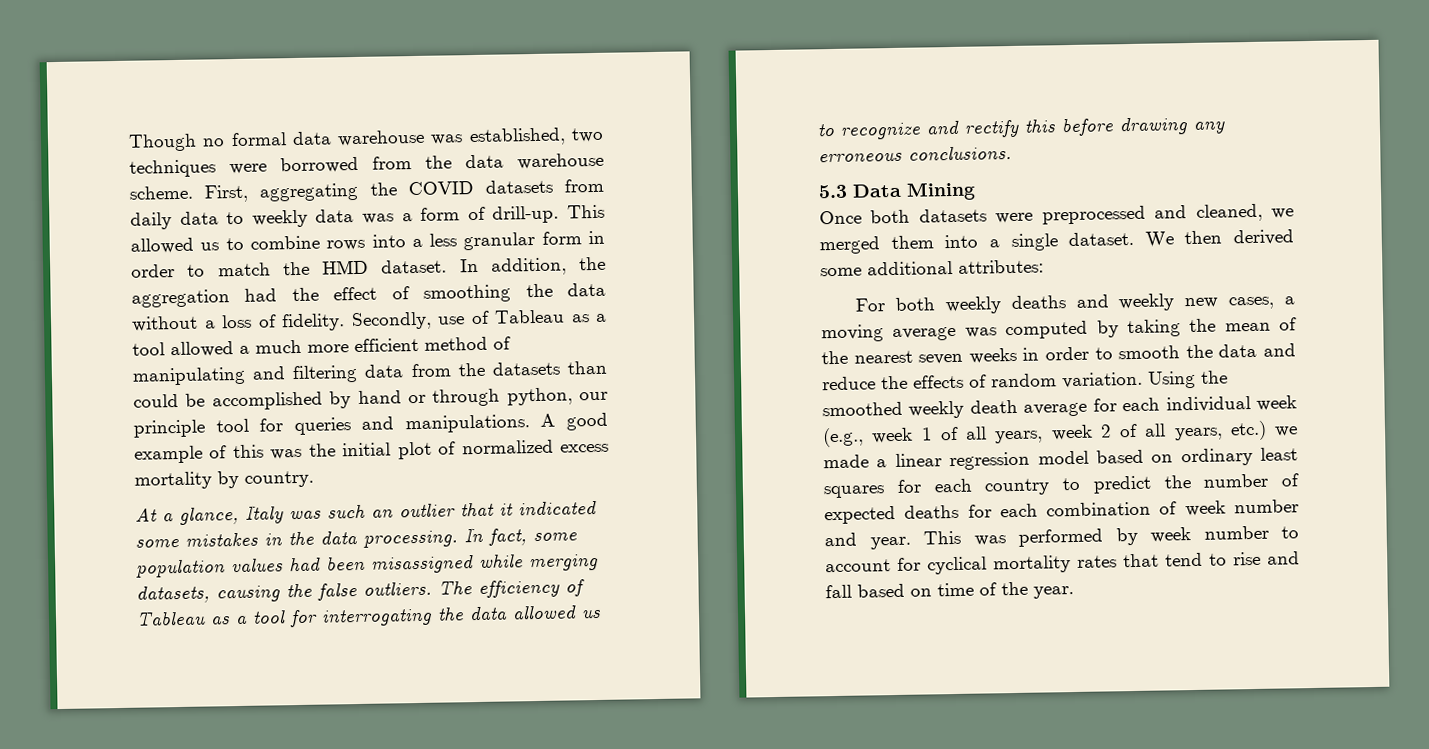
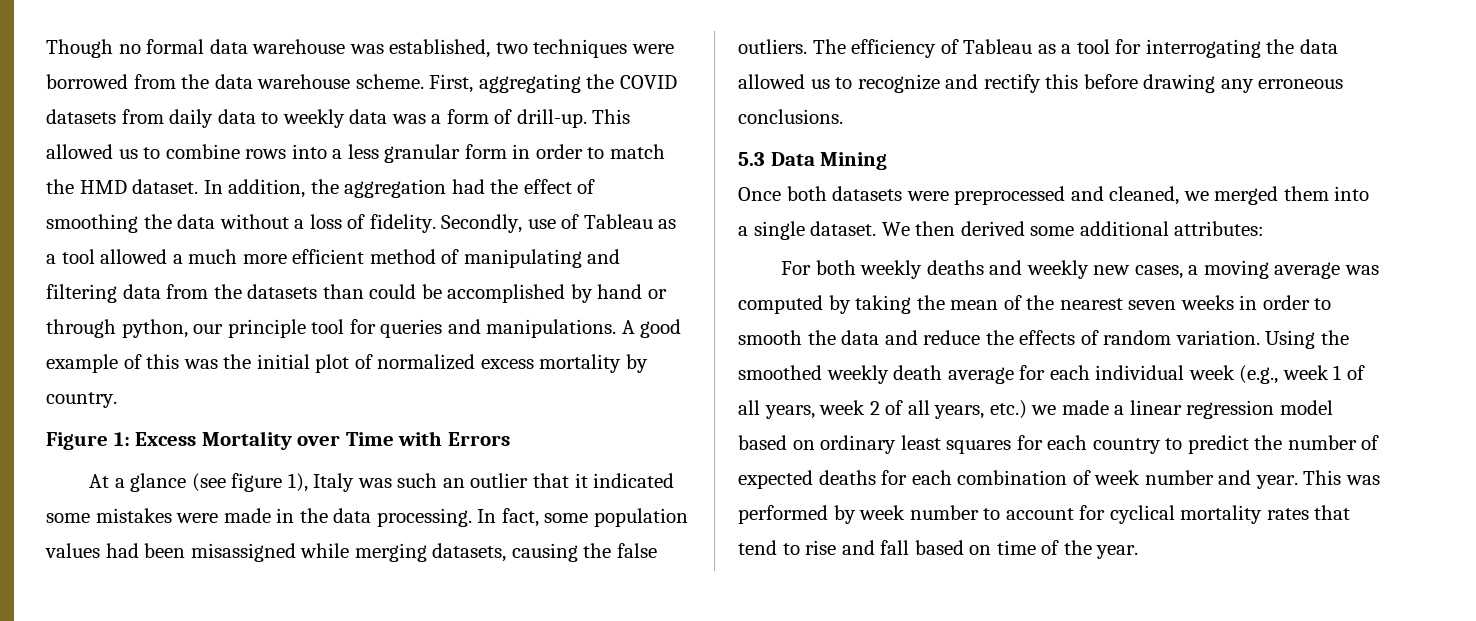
[135,506,239,525] At a glance, -> [46,431,510,450] [89,473,308,492] Figure 1: Excess Mortality over Time with Errors // At a glance (see figure 1),
(258, 539) none -> [176,508,271,523] were made

